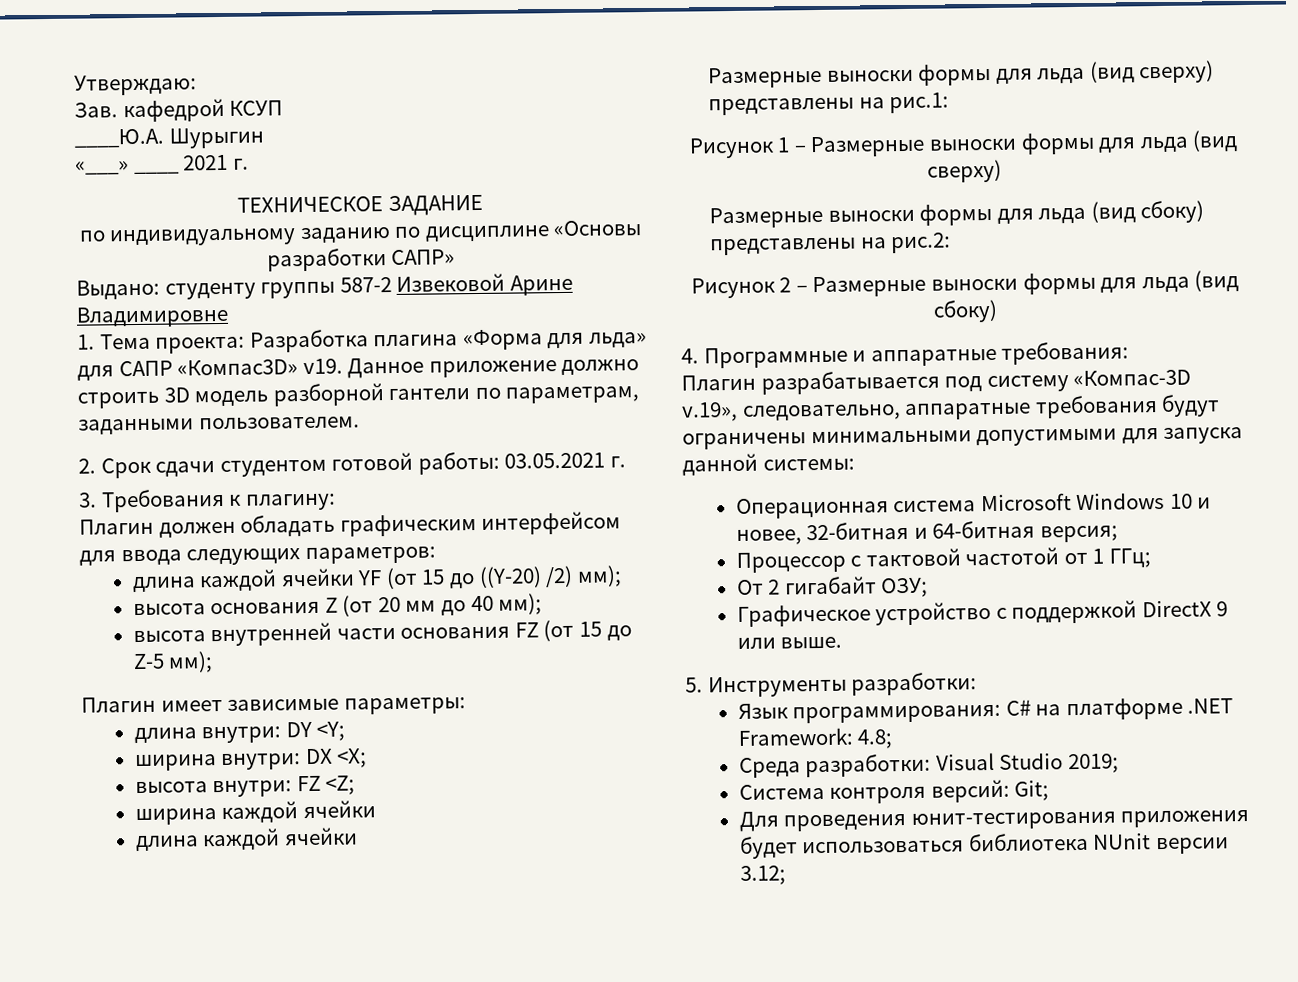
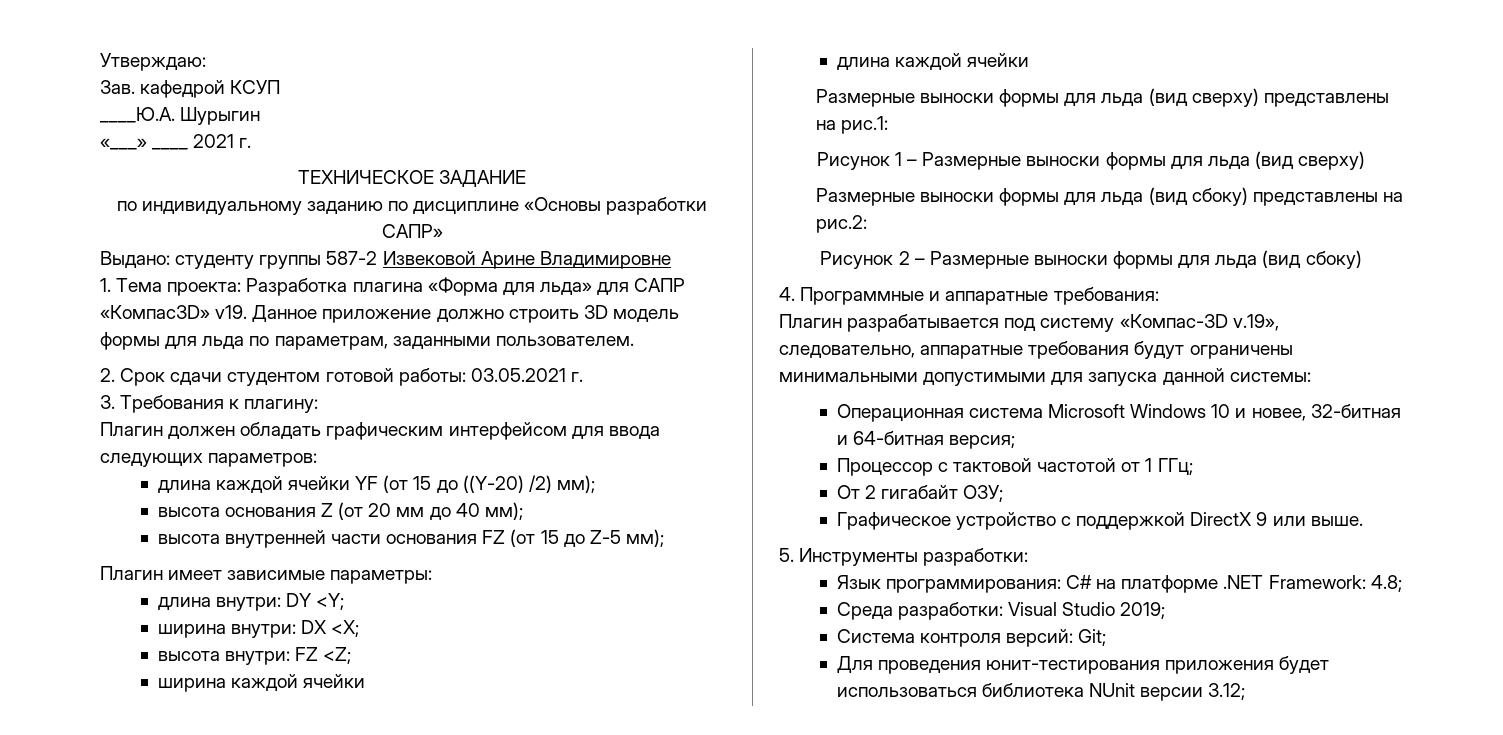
[272,383,471,407] разборной гантели -> [100,332,245,350] формы для льда

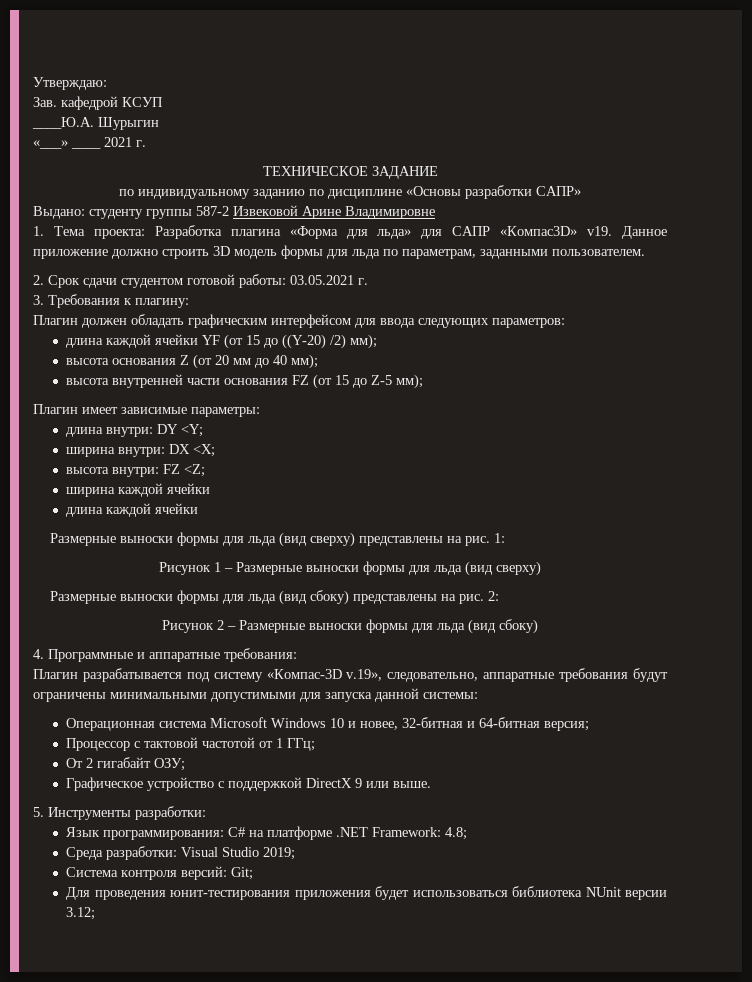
[841,116,889,134] рис.1: -> [465,533,506,546] рис. 1:
[815,215,867,233] рис.2: -> [459,591,500,604] рис. 2:

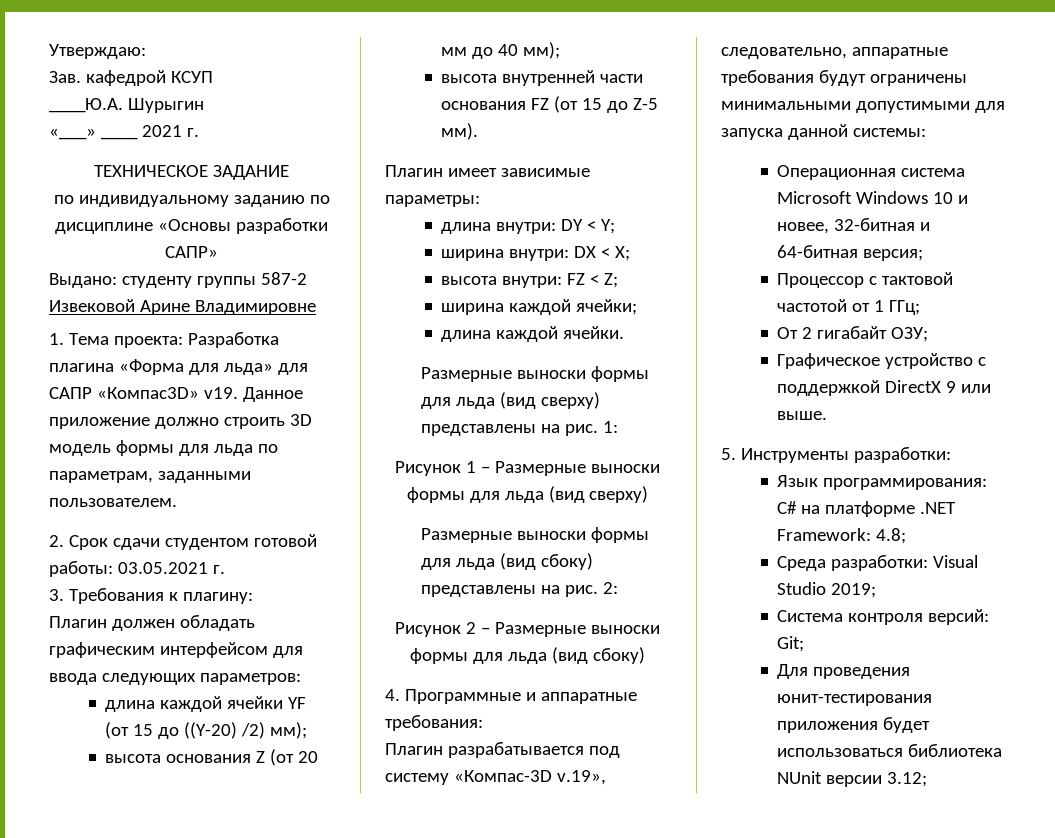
[396,374,424,389] мм); -> [441,123,479,140] мм).
[181,424,204,437] <Y; -> [587,219,616,234] < Y;
[193,444,216,457] <X; -> [601,246,631,261] < X;
[184,464,206,477] <Z; -> [590,273,619,288] < Z;
[167,483,211,494] [66,503,199,517] ячейки // длина каждой ячейки -> [576,299,638,315] [441,326,625,342] ячейки; // длина каждой ячейки.

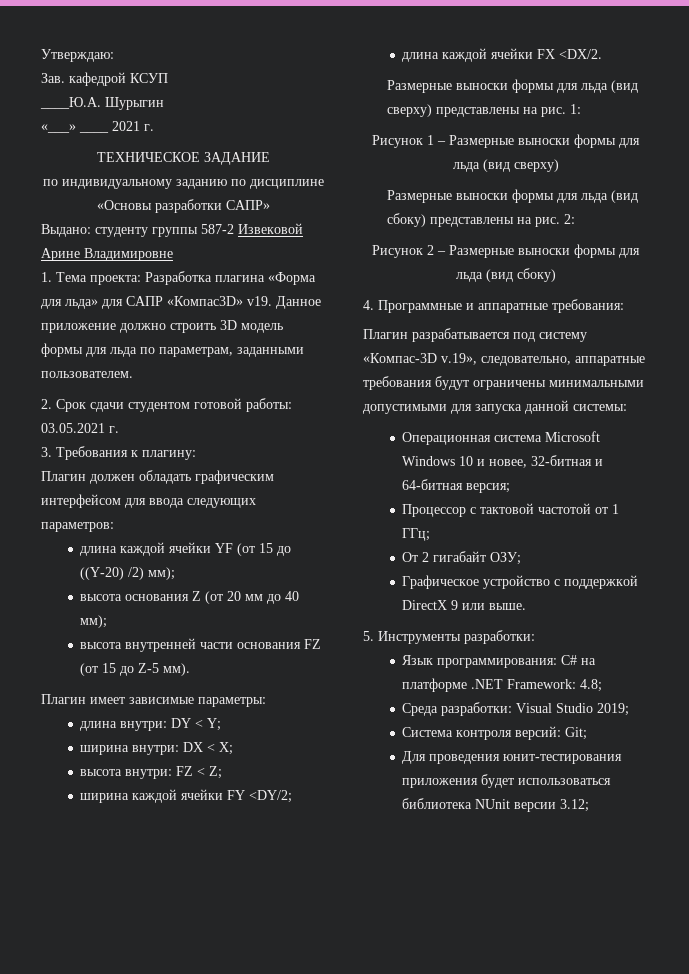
[576,299,638,315] [441,326,625,342] ячейки; // длина каждой ячейки. -> [181,789,293,803] [402,48,603,62] ячейки FY <DY/2; // длина каждой ячейки FX <DX/2.

